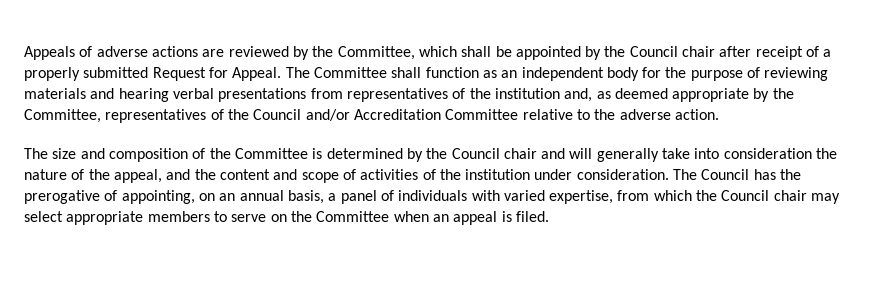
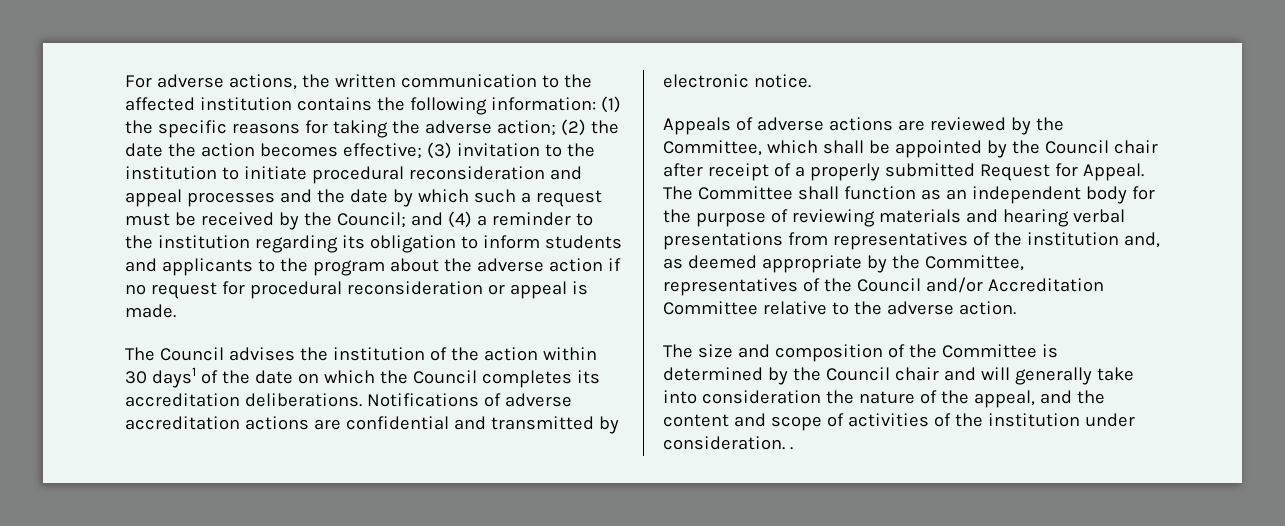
(24, 53) none -> [125,74,592,90] [125,96,621,115] [125,119,619,138] [125,142,595,159] [125,166,582,184] [125,189,602,207] [125,211,593,230] [125,235,622,253] [125,258,621,276] [125,281,588,299] [125,304,176,318] [125,347,597,361] [125,367,600,388] [125,393,572,407] [125,416,619,434] [663,74,811,88] For adverse actions, the written communication to the affected institution contains the following information: (1) the specific reasons for taking the adverse action; (2) the date the action becomes effective; (3) invitation to the institution to initiate procedural reconsideration and appeal processes and the date by which such a request must be received by the Council; and (4) a reminder to the institution regarding its obligation to inform students and applicants to the program about the adverse action if no request for procedural reconsideration or appeal is made. // The Council advises the institution of the action within 30 days1 of the date on which the Council completes its accreditation deliberations. Notifications of adverse accreditation actions are confidential and transmitted by electronic notice. //
[673,169,802,180] [24,190,841,204] [24,211,549,225] The Council has the prerogative of appointing, on an annual basis, a panel of individuals with varied expertise, from which the Council chair may select appropriate members to serve on the Committee when an appeal is filed. -> [789,447,793,450] .

